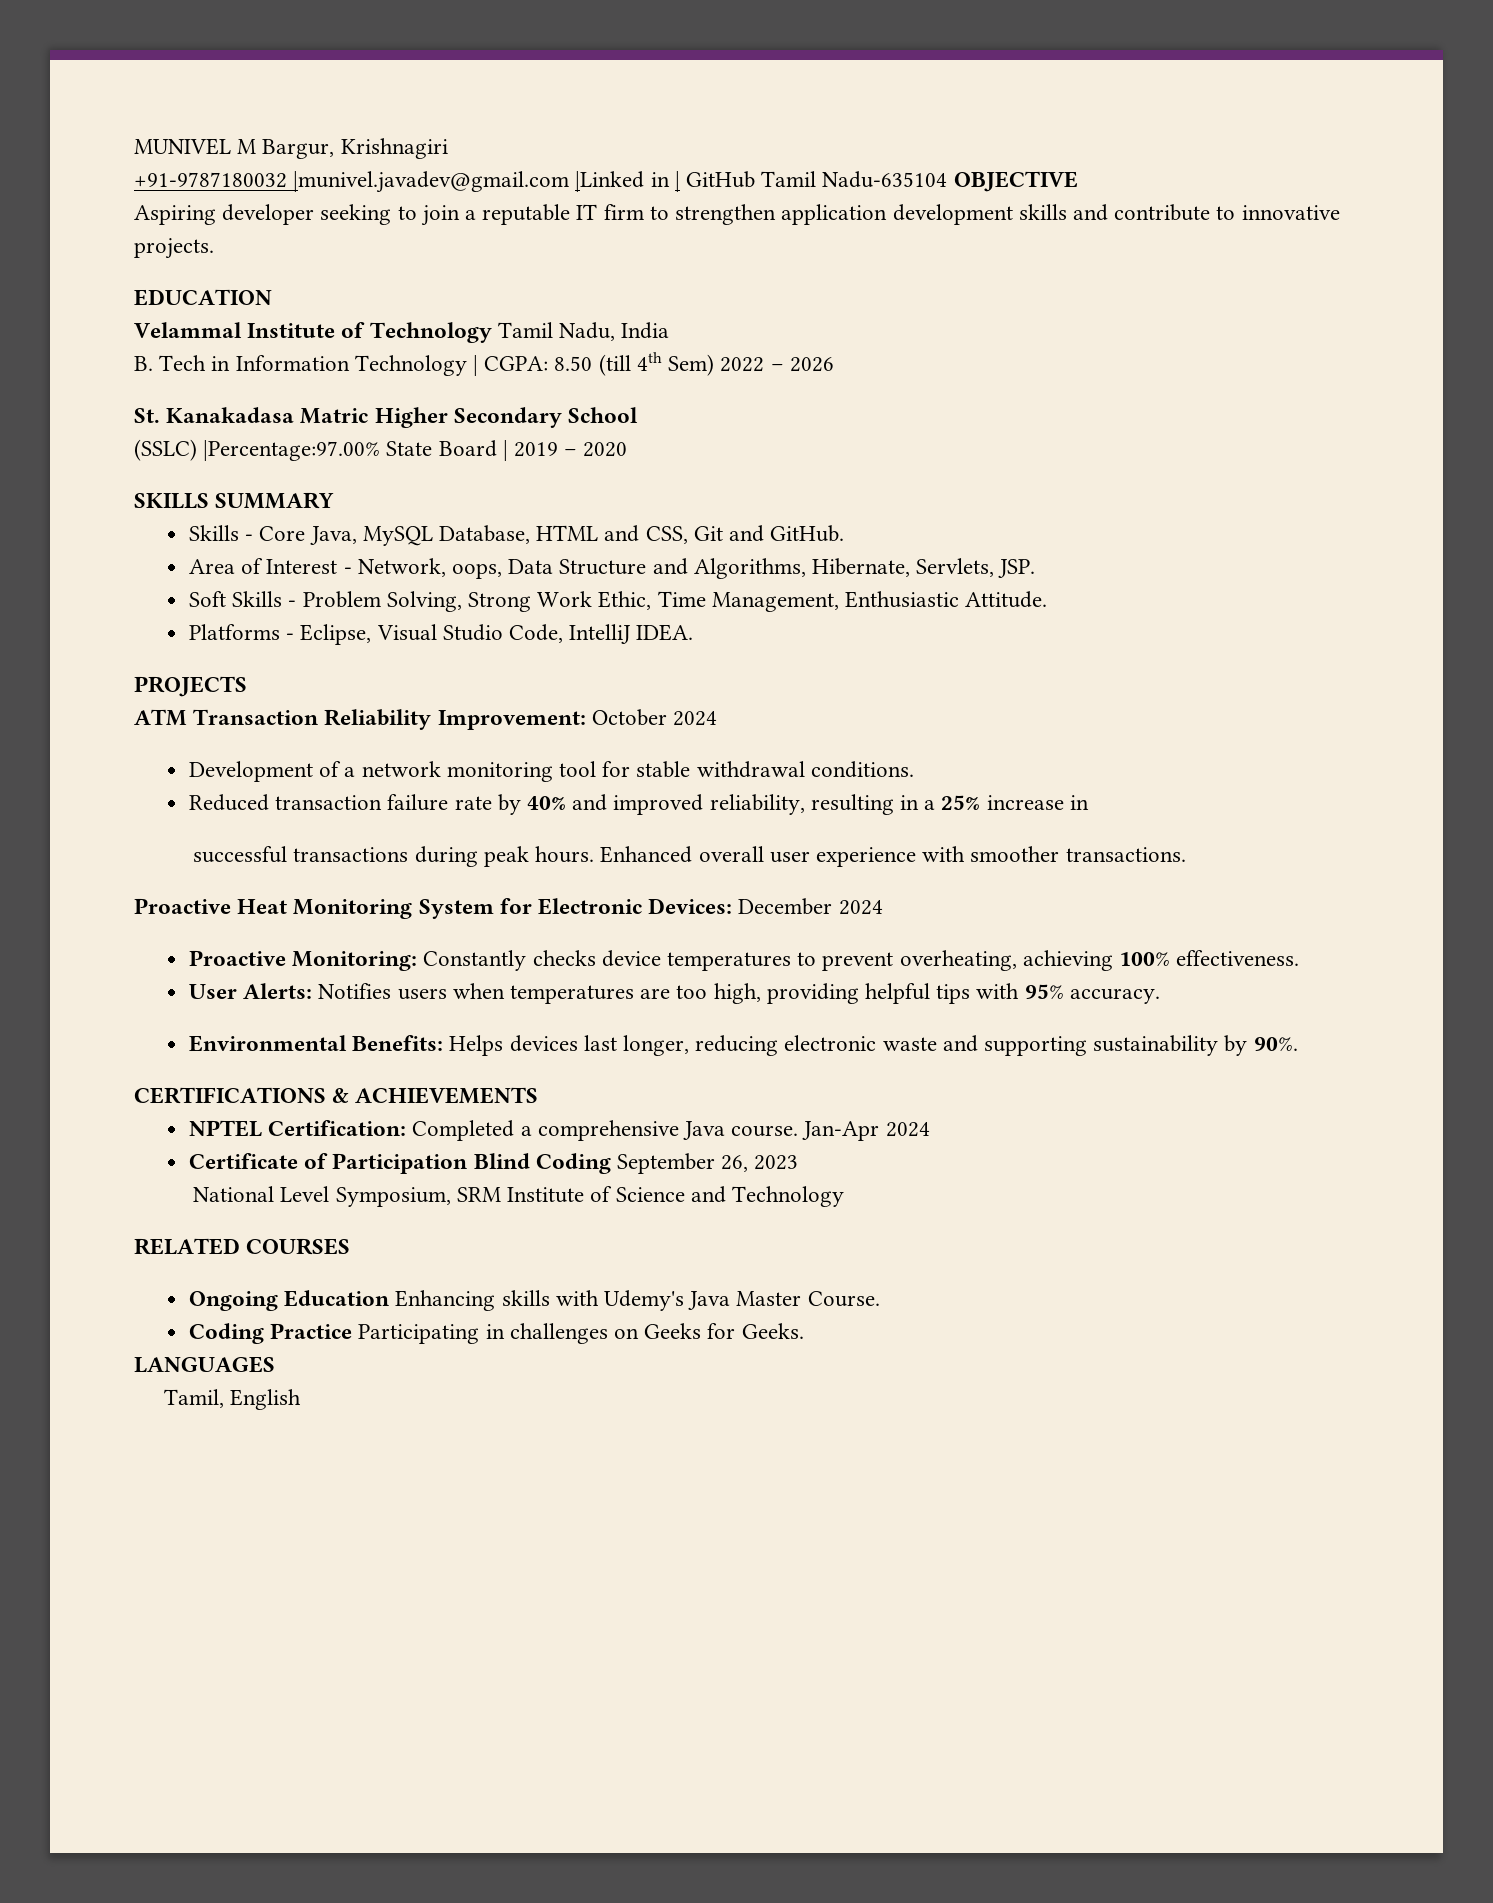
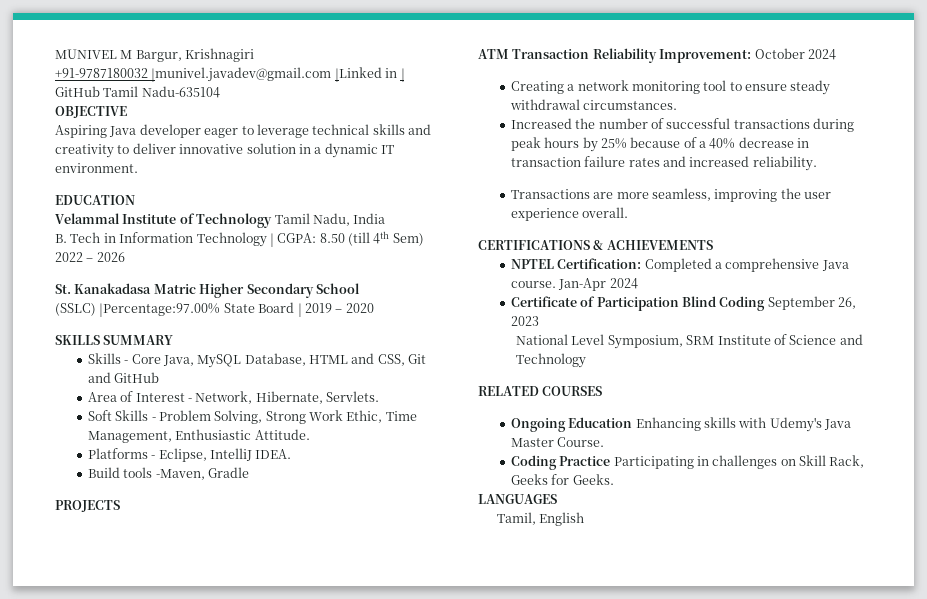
(948, 179) none -> (220, 92) //
[222,204,1340,226] [134,238,214,259] developer seeking to join a reputable IT firm to strengthen application development skills and contribute to innovative projects. -> [109,124,431,138] [55,143,394,158] [55,163,138,173] Java developer eager to leverage technical skills and creativity to deliver innovative solution in a dynamic IT environment.
[770,525,845,542] GitHub. -> [114,372,160,383] GitHub
[451,558,1036,579] oops, Data Structure and Algorithms, Hibernate, Servlets, JSP. -> [255,391,380,404] Hibernate, Servlets.
[376,624,563,643] Visual Studio Code, -> (207, 455) none
(694, 632) none -> [87,467,249,480] // Build tools -Maven, Gradle
[188,761,342,782] Development of -> [510,81,564,94] Creating
[602,761,914,778] [188,794,1089,815] [193,846,1186,867] [134,898,883,919] [188,950,1300,971] [188,983,1160,1004] [188,1035,1298,1056] for stable withdrawal conditions. // Reduced transaction failure rate by 40% and improved reliability, resulting in a 25% increase in // successful transactions during peak hours. Enhanced overall user experience with smoother transactions. // Proactive Heat Monitoring System for Electronic Devices: December 2024 // Proactive Monitoring: Constantly checks device temperatures to prevent overheating, achieving 100% effectiveness. // User Alerts: Notifies users when temperatures are too high, providing helpful tips with 95% accuracy. // Environmental Benefits: Helps devices last longer, reducing electronic waste and supporting sustainability by 90%. -> [729,80,831,95] [509,99,678,110] [510,118,855,132] [510,137,810,152] [510,156,817,171] [510,188,832,202] [510,207,629,221] to ensure steady withdrawal circumstances. // Increased the number of successful transactions during peak hours by 25% because of a 40% decrease in transaction failure rates and increased reliability. // Transactions are more seamless, improving the user experience overall.
(639, 1333) none -> [799,455,865,468] Skill Rack,

